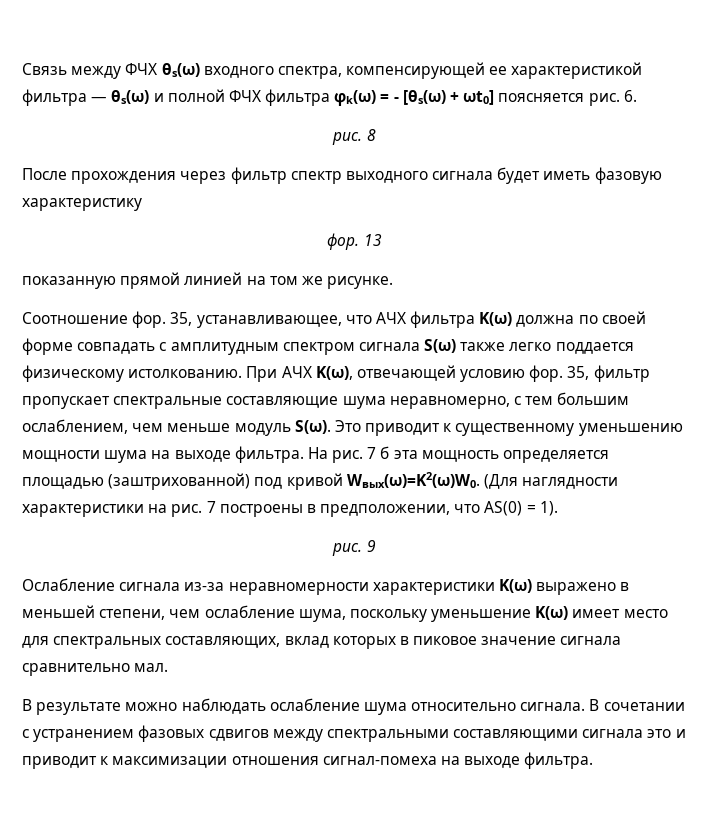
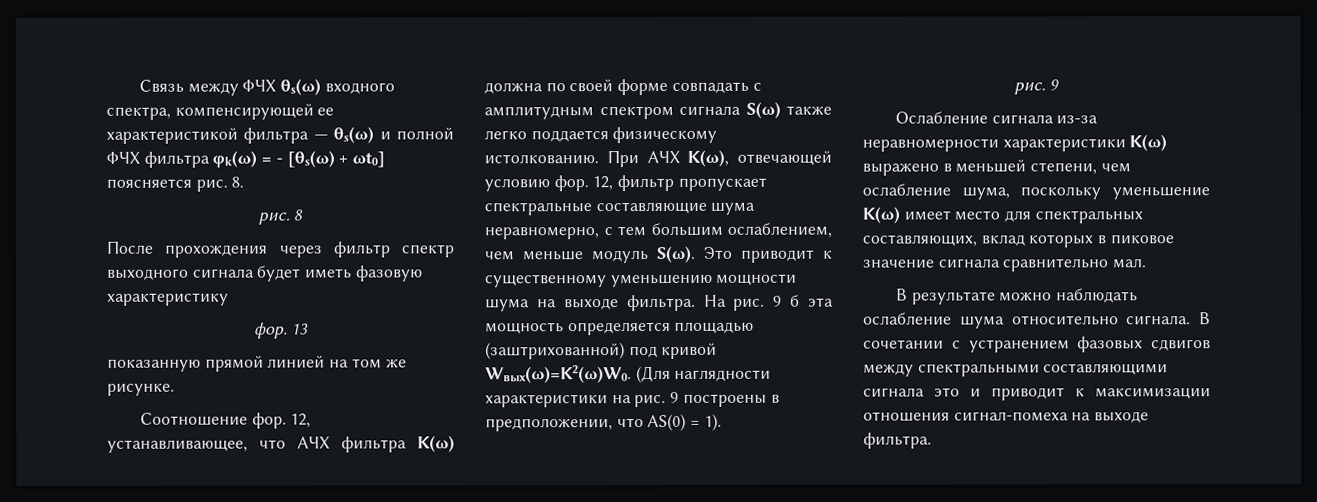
[623,90,637,102] 6. -> [231,176,245,188] 8.
[170,312,193,326] 35, -> [290,413,312,428] 12,
[567,366,590,380] 35, -> [592,176,614,191] 12,
[367,447,377,459] 7 -> [773,295,783,307] 9
[206,501,216,513] 7 -> [670,391,680,403] 9

